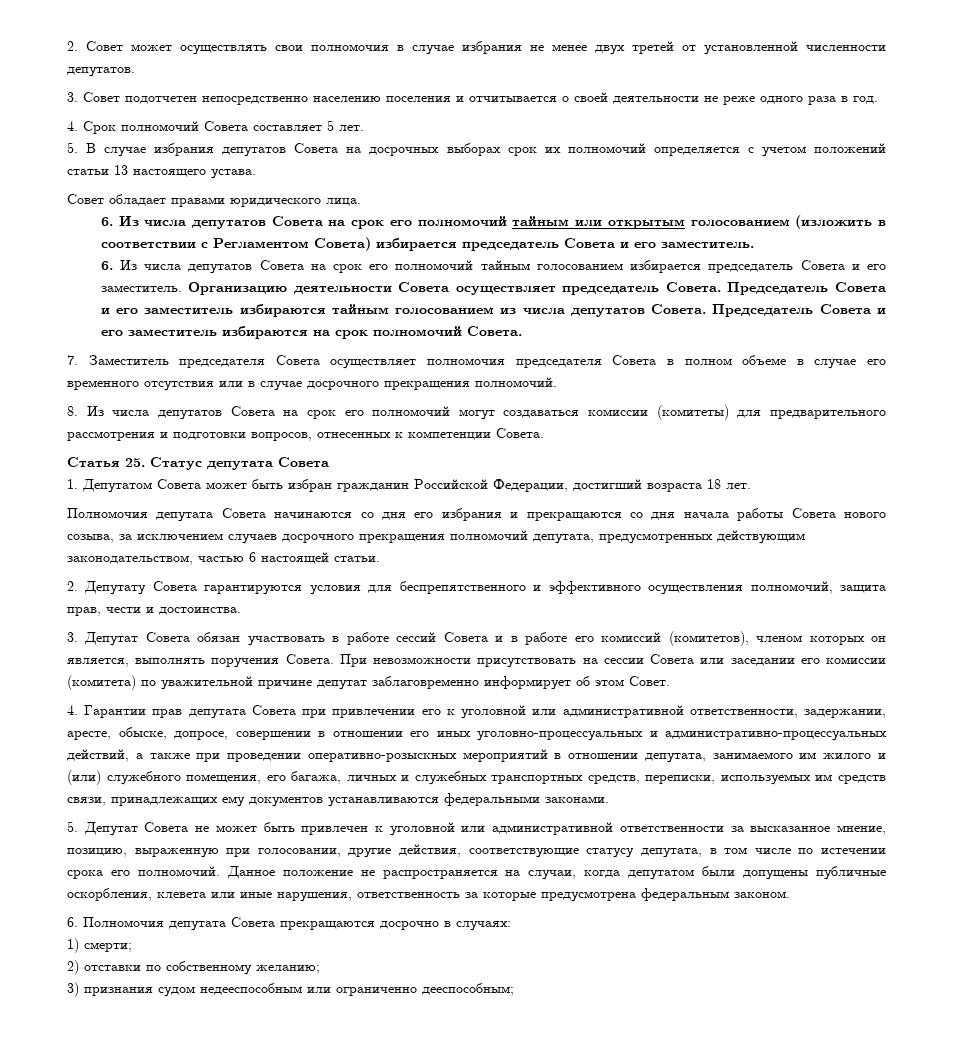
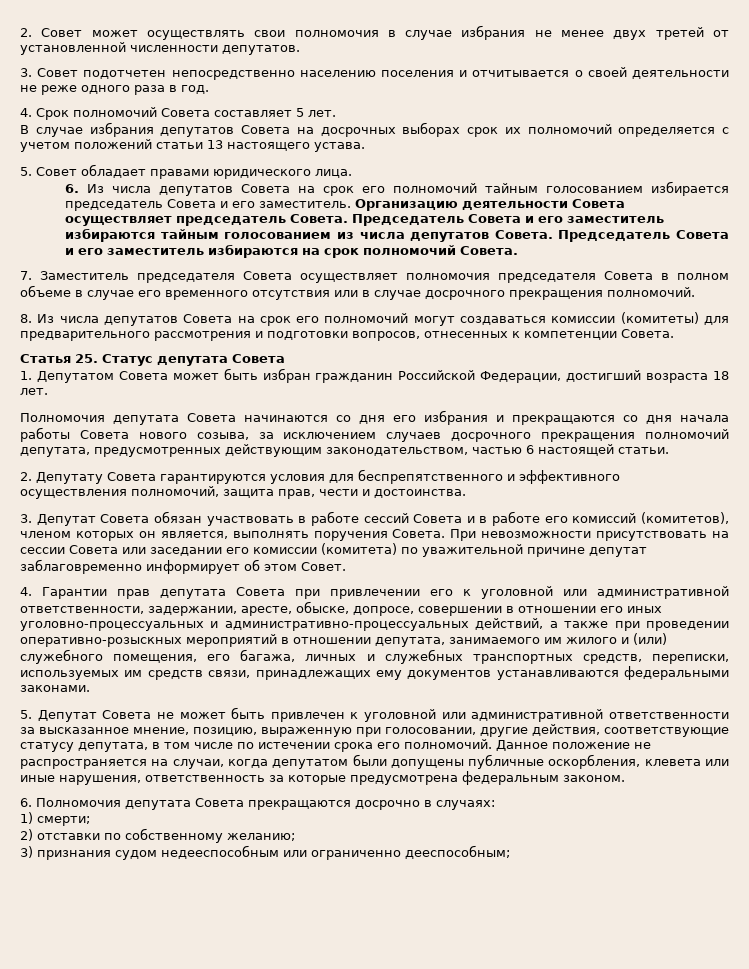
[67,142,78,153] 5. -> (336, 113) none
(256, 174) none -> [20,167,32,176] 5.
[100,215,887,229] [100,237,754,251] // 6. Из числа депутатов Совета на срок его полномочий тайным или открытым голосованием (изложить в соответствии с Регламентом Совета) избирается председатель Совета и его заместитель. -> (352, 173) none

